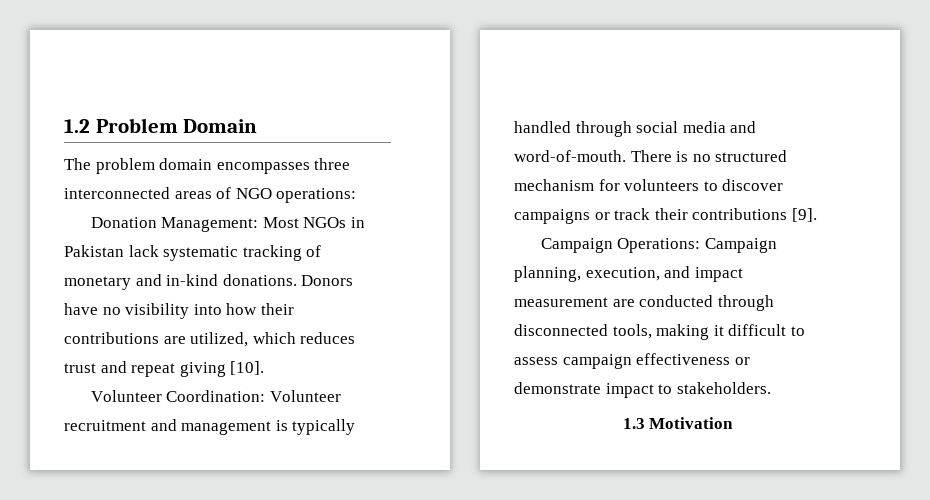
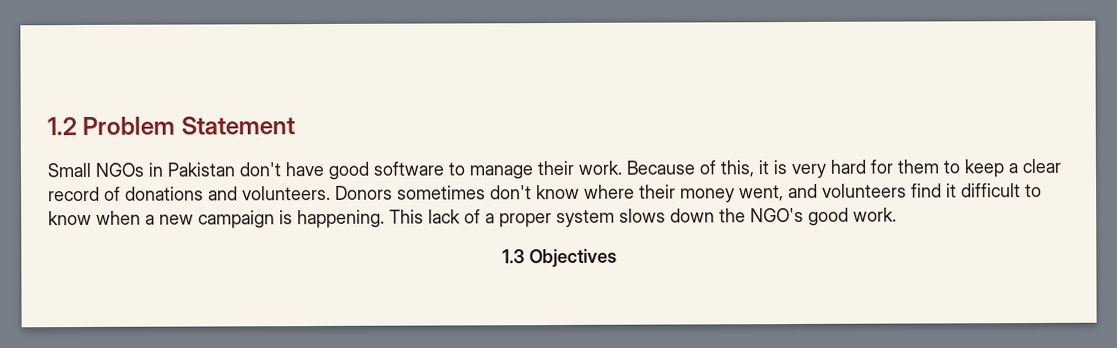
[183,119,258,133] [64,158,351,174] [64,187,357,203] [90,217,365,232] [64,245,322,261] [64,274,354,290] [64,303,294,319] [64,332,356,347] [64,361,265,377] [90,390,341,402] [64,419,356,435] [514,121,757,137] [514,150,788,162] [514,179,784,191] [514,208,817,224] [540,238,777,253] [514,266,743,282] [514,295,774,311] [514,324,805,340] [514,353,750,369] [514,382,771,398] Domain // The problem domain encompasses three interconnected areas of NGO operations: // Donation Management: Most NGOs in Pakistan lack systematic tracking of monetary and in-kind donations. Donors have no visibility into how their contributions are utilized, which reduces trust and repeat giving [10]. // Volunteer Coordination: Volunteer recruitment and management is typically handled through social media and word-of-mouth. There is no structured mechanism for volunteers to discover campaigns or track their contributions [9]. // Campaign Operations: Campaign planning, execution, and impact measurement are conducted through disconnected tools, making it difficult to assess campaign effectiveness or demonstrate impact to stakeholders. -> [180,116,295,135] [47,158,1061,180] [48,183,1042,203] [48,207,897,229] Statement // Small NGOs in Pakistan don't have good software to manage their work. Because of this, it is very hard for them to keep a clear record of donations and volunteers. Donors sometimes don't know where their money went, and volunteers find it difficult to know when a new campaign is happening. This lack of a proper system slows down the NGO's good work.
[649,417,734,429] Motivation -> [528,248,617,268] Objectives

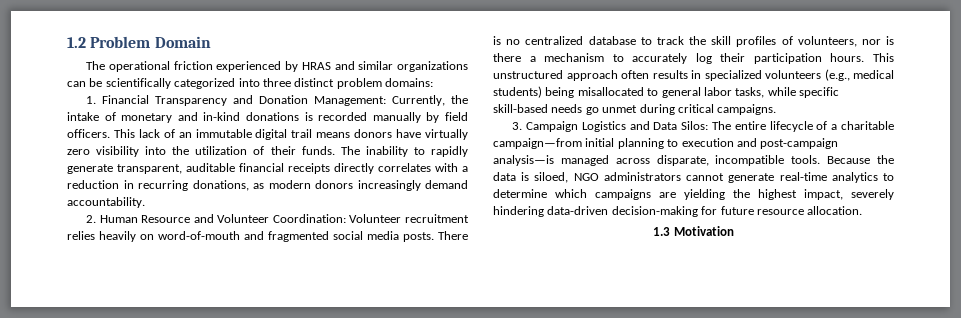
[180,116,295,135] [47,158,1061,180] [48,183,1042,203] [48,207,897,229] Statement // Small NGOs in Pakistan don't have good software to manage their work. Because of this, it is very hard for them to keep a clear record of donations and volunteers. Donors sometimes don't know where their money went, and volunteers find it difficult to know when a new campaign is happening. This lack of a proper system slows down the NGO's good work. -> [154,36,211,48] [86,61,468,72] [67,78,433,89] [86,95,468,106] [67,112,469,123] [67,129,469,140] [67,146,468,157] [67,163,468,174] [67,180,468,191] [67,197,145,208] [86,214,469,223] [67,231,468,242] [493,36,894,47] [493,53,894,64] [493,69,894,81] [493,86,839,98] [493,104,777,115] [512,121,894,132] [493,138,839,149] [493,155,894,166] [493,172,894,183] [493,189,894,200] [493,206,863,217] Domain // The operational friction experienced by HRAS and similar organizations can be scientifically categorized into three distinct problem domains: // 1. Financial Transparency and Donation Management: Currently, the intake of monetary and in-kind donations is recorded manually by field officers. This lack of an immutable digital trail means donors have virtually zero visibility into the utilization of their funds. The inability to rapidly generate transparent, auditable financial receipts directly correlates with a reduction in recurring donations, as modern donors increasingly demand accountability. // 2. Human Resource and Volunteer Coordination: Volunteer recruitment relies heavily on word-of-mouth and fragmented social media posts. There is no centralized database to track the skill profiles of volunteers, nor is there a mechanism to accurately log their participation hours. This unstructured approach often results in specialized volunteers (e.g., medical students) being misallocated to general labor tasks, while specific skill-based needs go unmet during critical campaigns. // 3. Campaign Logistics and Data Silos: The entire lifecycle of a charitable campaign—from initial planning to execution and post-campaign analysis—is managed across disparate, incompatible tools. Because the data is siloed, NGO administrators cannot generate real-time analytics to determine which campaigns are yielding the highest impact, severely hindering data-driven decision-making for future resource allocation.
[528,248,617,268] Objectives -> [673,226,734,236] Motivation

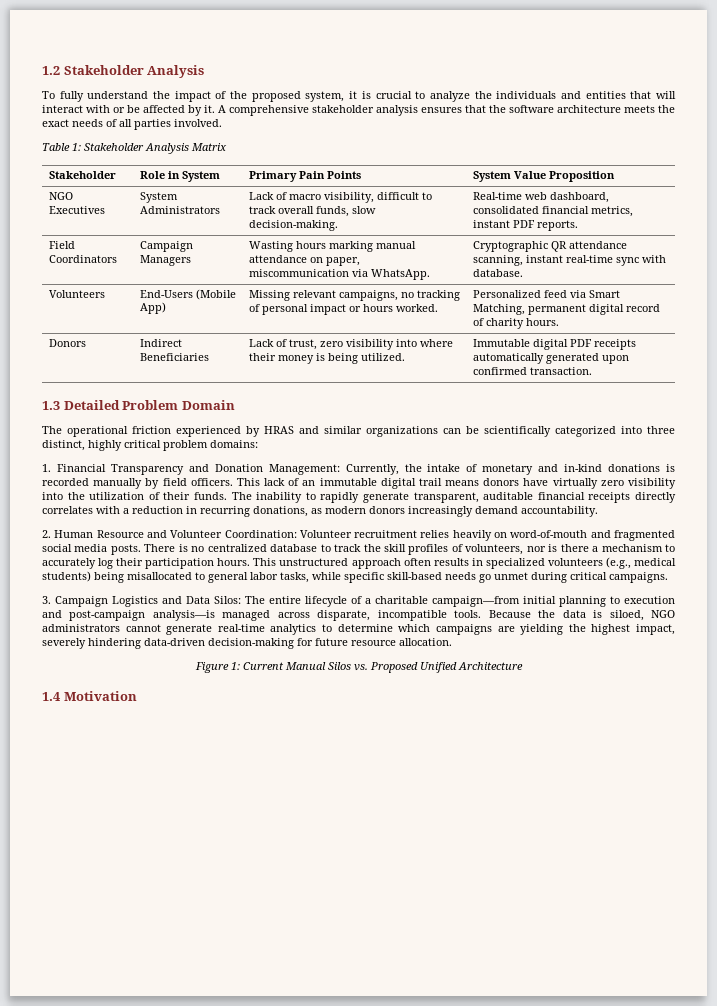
(86, 42) none -> [63,65,205,78] [42,91,677,102] [42,105,675,116] [42,119,222,130] [42,143,227,154] [48,171,116,179] [139,171,220,182] [248,171,361,182] [472,171,615,182] [48,192,73,200] [48,206,105,214] [139,192,178,203] [139,206,220,214] [248,192,432,203] [248,206,376,217] [248,220,338,231] [472,192,609,203] [472,206,633,217] [472,220,578,231] [48,241,75,249] [48,255,117,263] [139,241,193,252] [139,255,191,266] [248,241,416,252] [248,255,360,266] [248,269,430,280] [472,241,627,252] [472,255,666,266] [472,269,523,277] [48,290,105,298] [139,289,236,300] [139,302,166,314] [248,290,460,301] [248,304,438,315] [472,290,620,298] [472,304,660,315] [472,318,559,329] [48,339,86,347] [139,339,182,347] [139,353,209,361] [248,339,453,350] [248,353,405,364] [472,339,636,350] [472,353,629,364] [472,367,592,375] [42,400,120,410] Stakeholder Analysis // To fully understand the impact of the proposed system, it is crucial to analyze the individuals and entities that will interact with or be affected by it. A comprehensive stakeholder analysis ensures that the software architecture meets the exact needs of all parties involved. // Table 1: Stakeholder Analysis Matrix // Stakeholder | Role in System | Primary Pain Points | System Value Proposition // NGO Executives | System Administrators | Lack of macro visibility, difficult to track overall funds, slow decision-making. | Real-time web dashboard, consolidated financial metrics, instant PDF reports. // Field Coordinators | Campaign Managers | Wasting hours marking manual attendance on paper, miscommunication via WhatsApp. | Cryptographic QR attendance scanning, instant real-time sync with database. // Volunteers | End-Users (Mobile App) | Missing relevant campaigns, no tracking of personal impact or hours worked. | Personalized feed via Smart Matching, permanent digital record of charity hours. // Donors | Indirect Beneficiaries | Lack of trust, zero visibility into where their money is being utilized. | Immutable digital PDF receipts automatically generated upon confirmed transaction. // 1.3 Detailed
[294,78,335,87] distinct -> [42,440,161,451] distinct, highly critical
[653,227,671,236] 1.3 -> [194,662,523,673] [42,692,61,701] Figure 1: Current Manual Silos vs. Proposed Unified Architecture // 1.4

